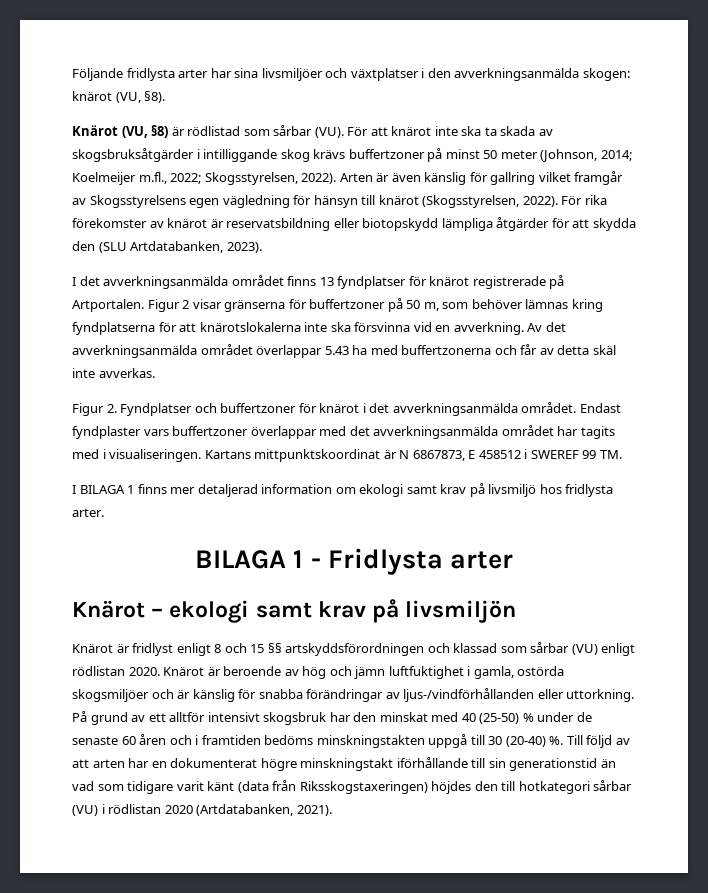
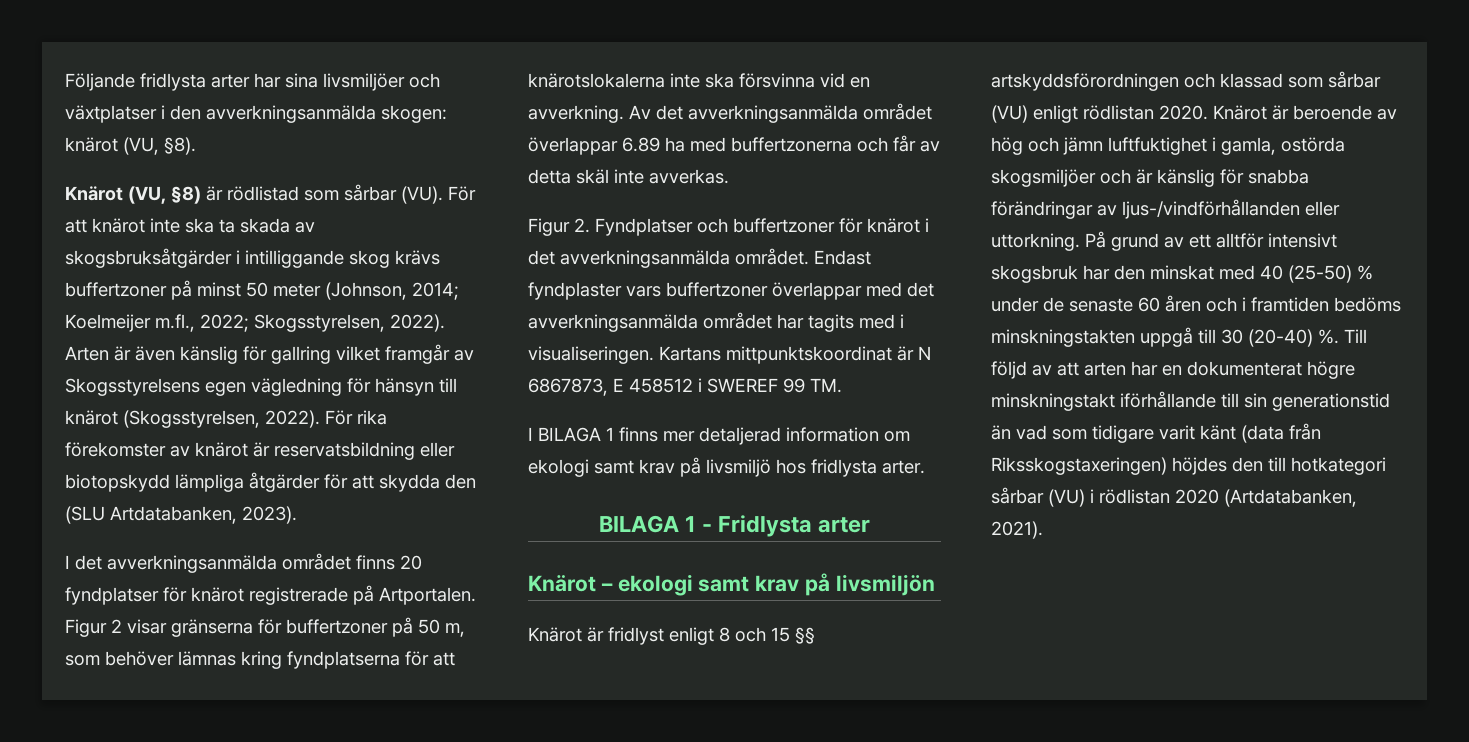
[319,277,334,286] 13 -> [400,555,422,570] 20
[324,346,349,355] 5.43 -> [622,137,660,152] 6.89

